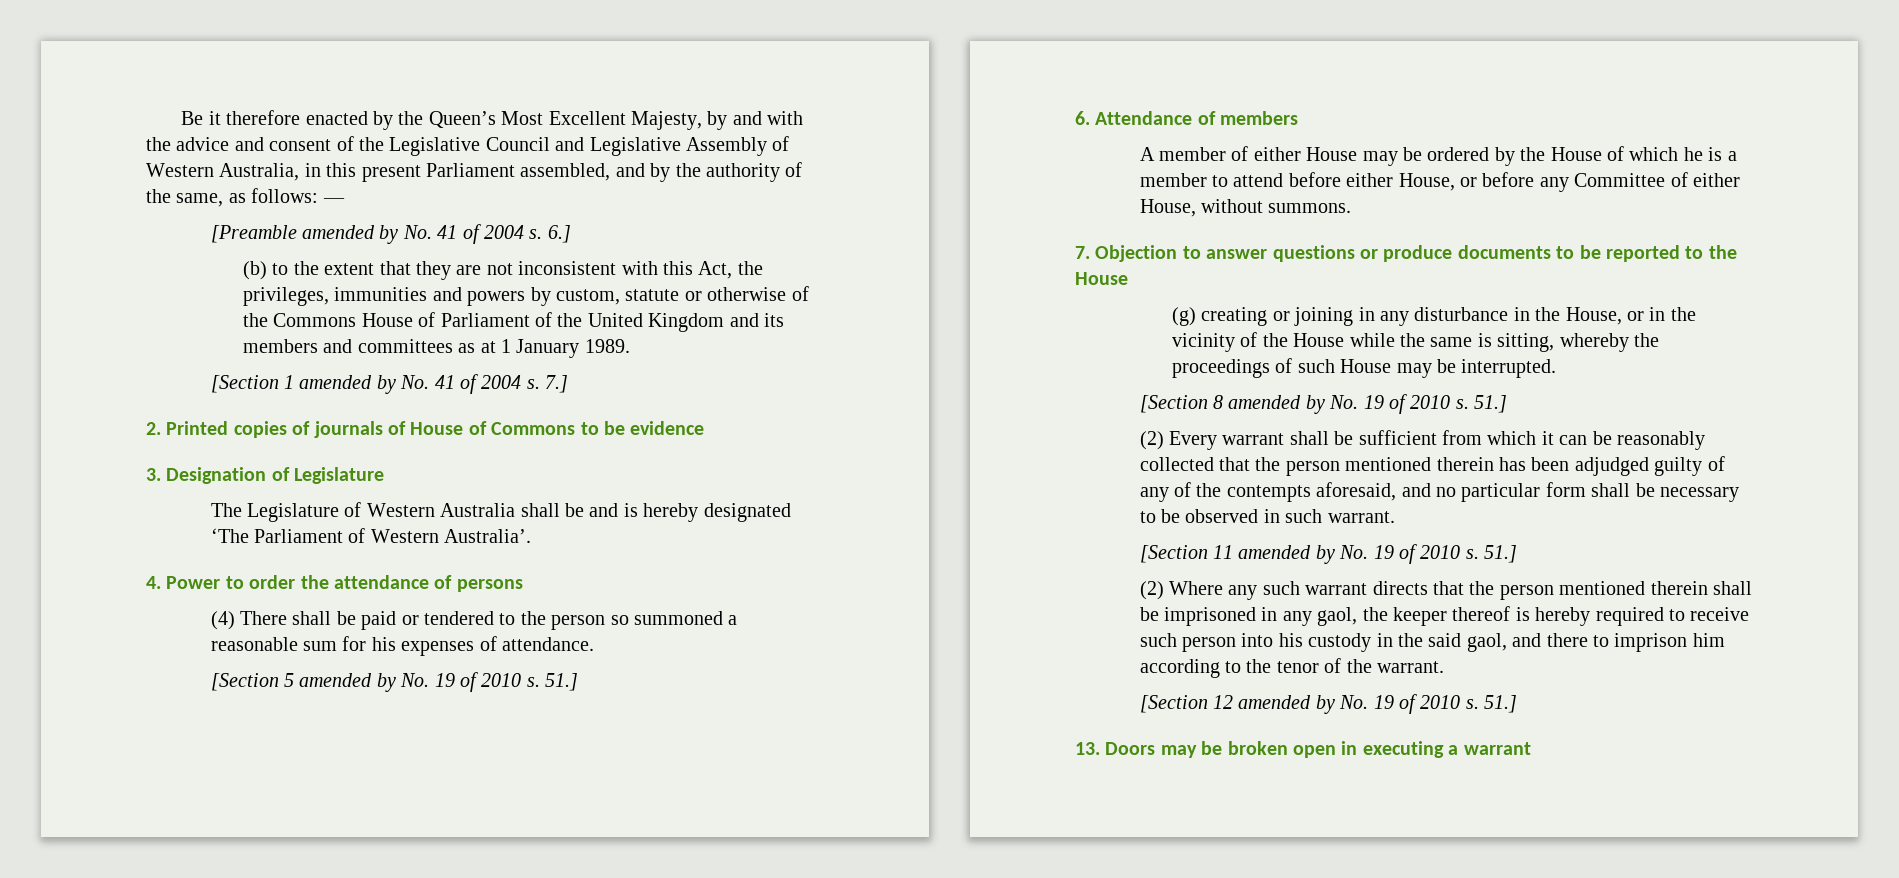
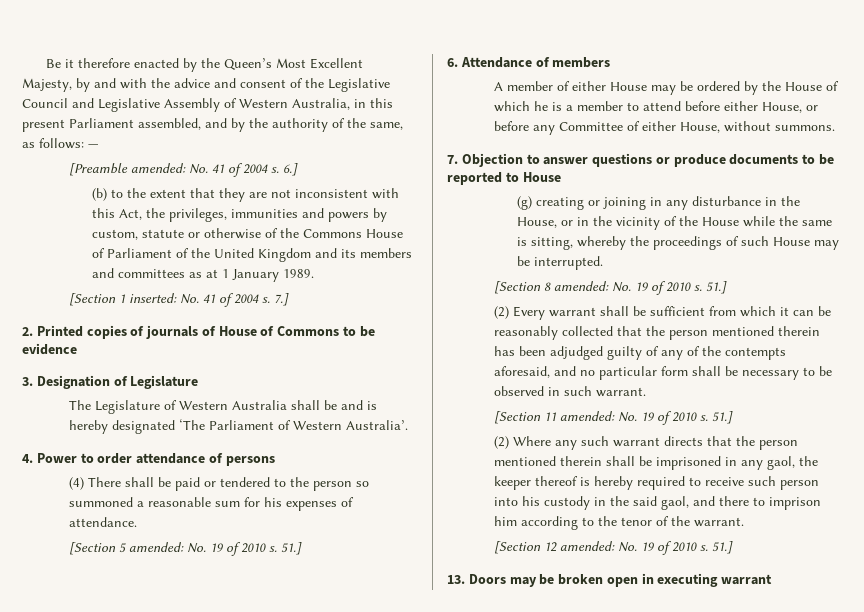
[302,225,399,244] amended by -> [130,163,186,173] amended:
[299,375,396,394] amended by -> [128,293,177,303] inserted:
[300,575,329,589] the -> (133, 458) none
[299,673,396,692] amended by -> [128,542,184,552] amended:
[1708,245,1737,259] the -> (519, 177) none
[1228,395,1325,414] amended by -> [553,281,609,291] amended:
[1238,545,1335,564] amended by -> [559,411,615,421] amended:
[1238,695,1335,714] amended by -> [559,541,615,551] amended:
[1448,745,1459,755] a -> (719, 580) none

